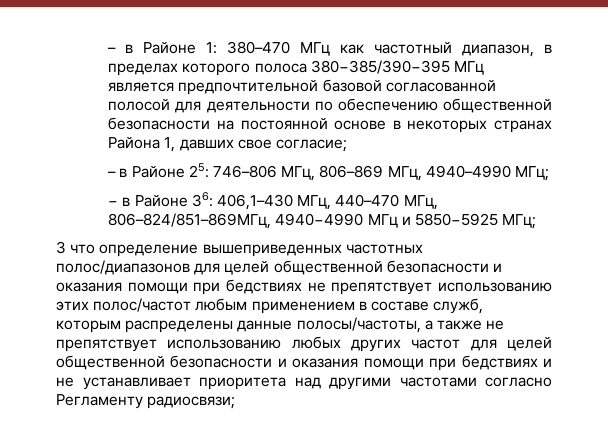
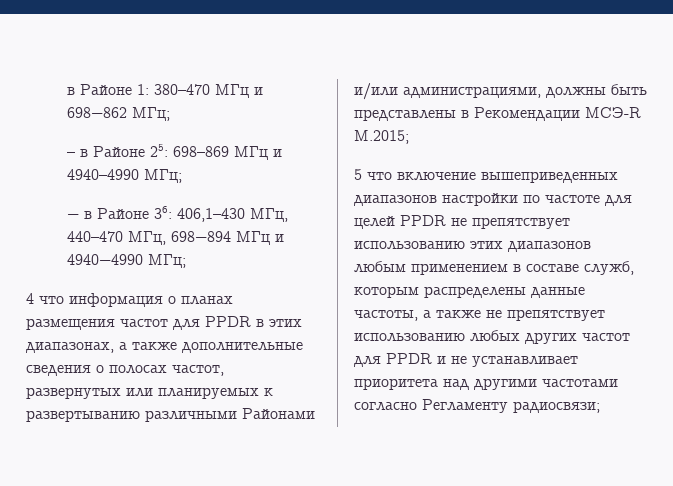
[107,47,117,53] – -> (66, 91) none
[340,42,552,57] [108,60,485,76] [108,79,496,95] [108,98,552,113] [108,117,552,133] [108,137,348,152] как частотный диапазон, в пределах которого полоса 380−385/390−395 МГц является предпочтительной базовой согласованной полосой для деятельности по обеспечению общественной безопасности на постоянной основе в некоторых странах Района 1, давших свое согласие; -> [253,87,263,95] [66,107,170,121] и 698−862 МГц;
[213,165,422,181] 746–806 МГц, 806–869 МГц, -> [172,146,282,160] 698–869 МГц и
[108,213,537,229] [56,241,423,257] [56,260,502,275] [56,279,302,295] 806–824/851–869МГц, 4940−4990 МГц и 5850−5925 МГц; // 3 что определение вышеприведенных частотных полос/диапазонов для целей общественной безопасности и оказания помощи при бедствиях -> [170,231,284,245] [66,254,186,268] [26,293,233,307] [26,316,302,330] [26,342,303,353] [26,365,224,376] [26,387,273,399] [26,408,315,422] [354,83,647,100] [354,107,641,121] [354,130,409,144] [354,169,618,183] [354,193,632,206] [354,215,446,229] 698−894 МГц и 4940−4990 МГц; // 4 что информация о планах размещения частот для PPDR в этих диапазонах, а также дополнительные сведения о полосах частот, развернутых или планируемых к развертыванию различными Районами и/или администрациями, должны быть представлены в Рекомендации МСЭ-R M.2015; // 5 что включение вышеприведенных диапазонов настройки по частоте для целей PPDR
[93,298,192,312] полос/частот -> [508,241,591,252] диапазонов
[296,317,421,333] полосы/частоты, -> [354,310,418,321] частоты,
[506,337,552,351] [56,355,538,371] целей общественной безопасности и оказания помощи при бедствиях -> [386,353,432,364] PPDR

